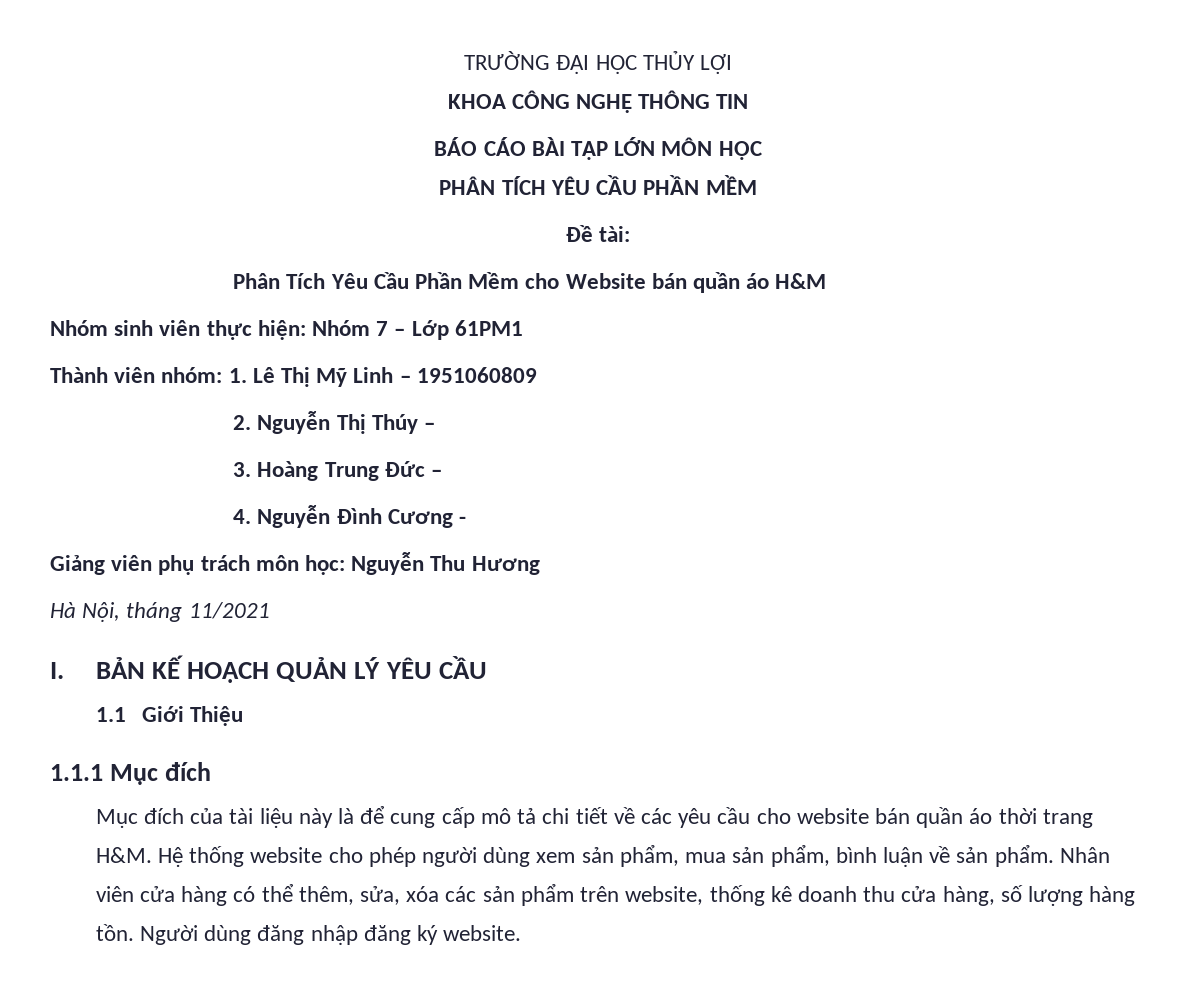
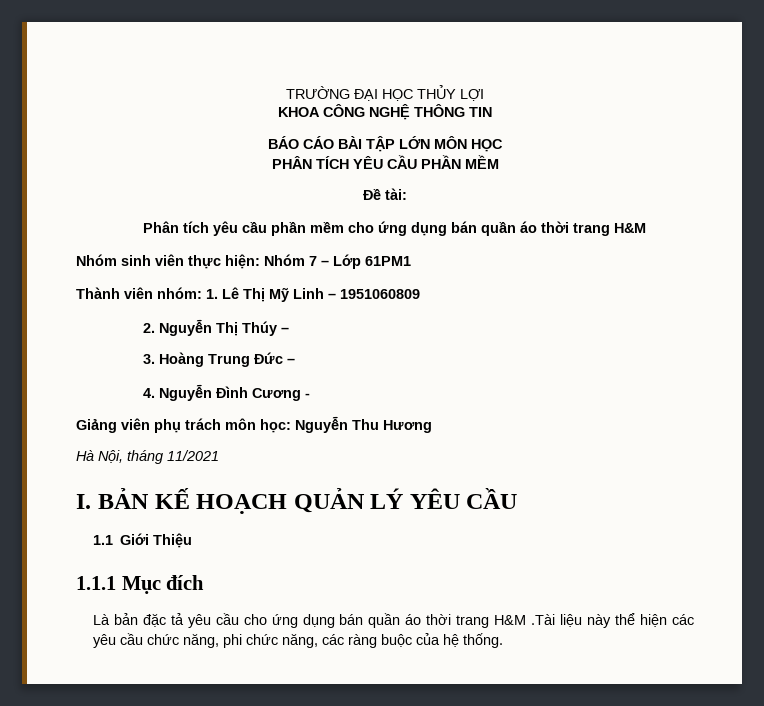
[286,272,770,293] Tích Yêu Cầu Phần Mềm cho Website bán quần áo -> [183,221,611,236] tích yêu cầu phần mềm cho ứng dụng bán quần áo thời trang
[95,806,672,828] Mục đích của tài liệu này là để cung cấp mô tả chi tiết về các -> [92,613,184,627] Là bản đặc tả
[796,807,1093,828] [95,845,1110,867] [95,884,1136,906] [95,924,522,945] website bán quần áo thời trang H&M. Hệ thống website cho phép người dùng xem sản phẩm, mua sản phẩm, bình luận về sản phẩm. Nhân viên cửa hàng có thể thêm, sửa, xóa các sản phẩm trên website, thống kê doanh thu cửa hàng, số lượng hàng tồn. Người dùng đăng nhập đăng ký website. -> [271,613,694,628] [92,633,503,648] ứng dụng bán quần áo thời trang H&M .Tài liệu này thể hiện các yêu cầu chức năng, phi chức năng, các ràng buộc của hệ thống.

